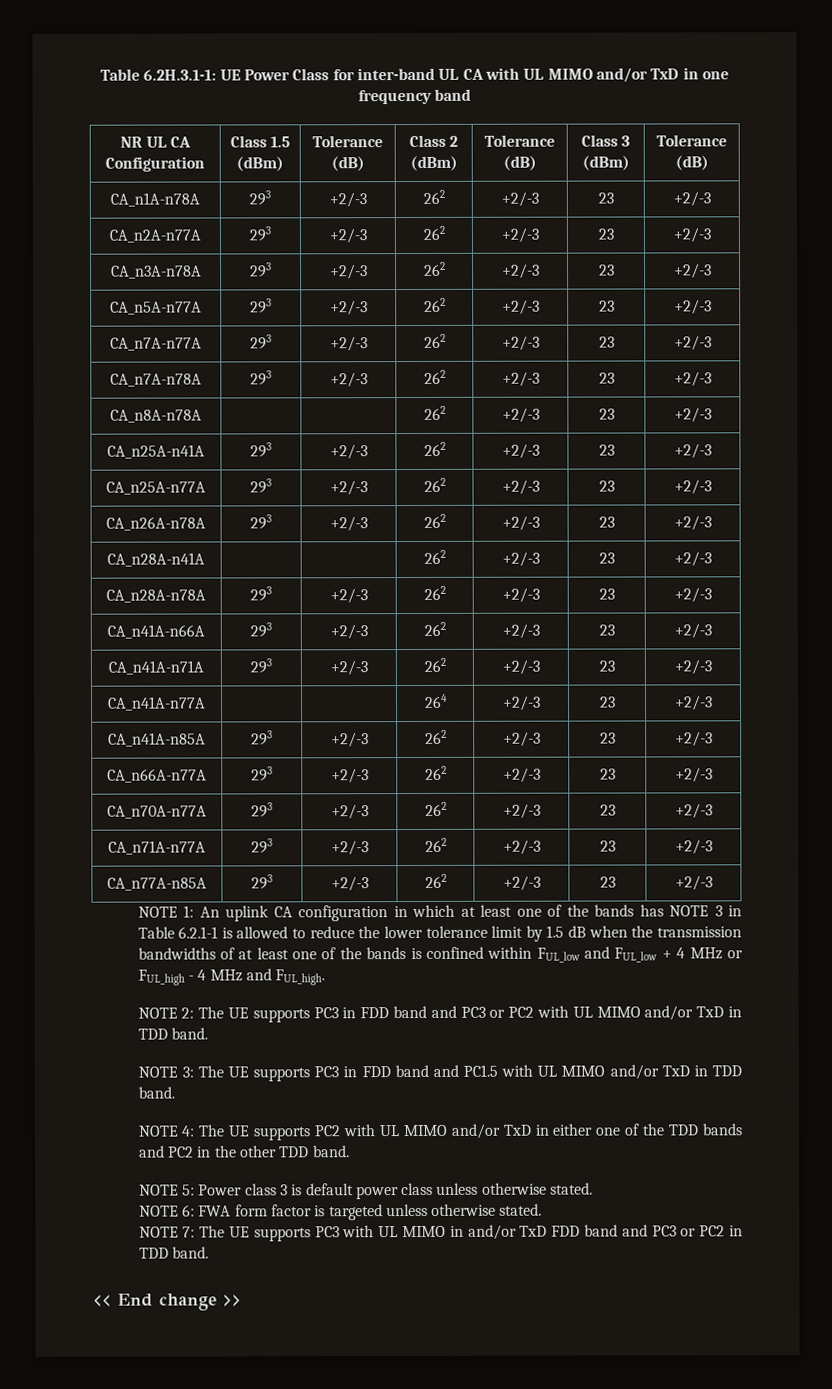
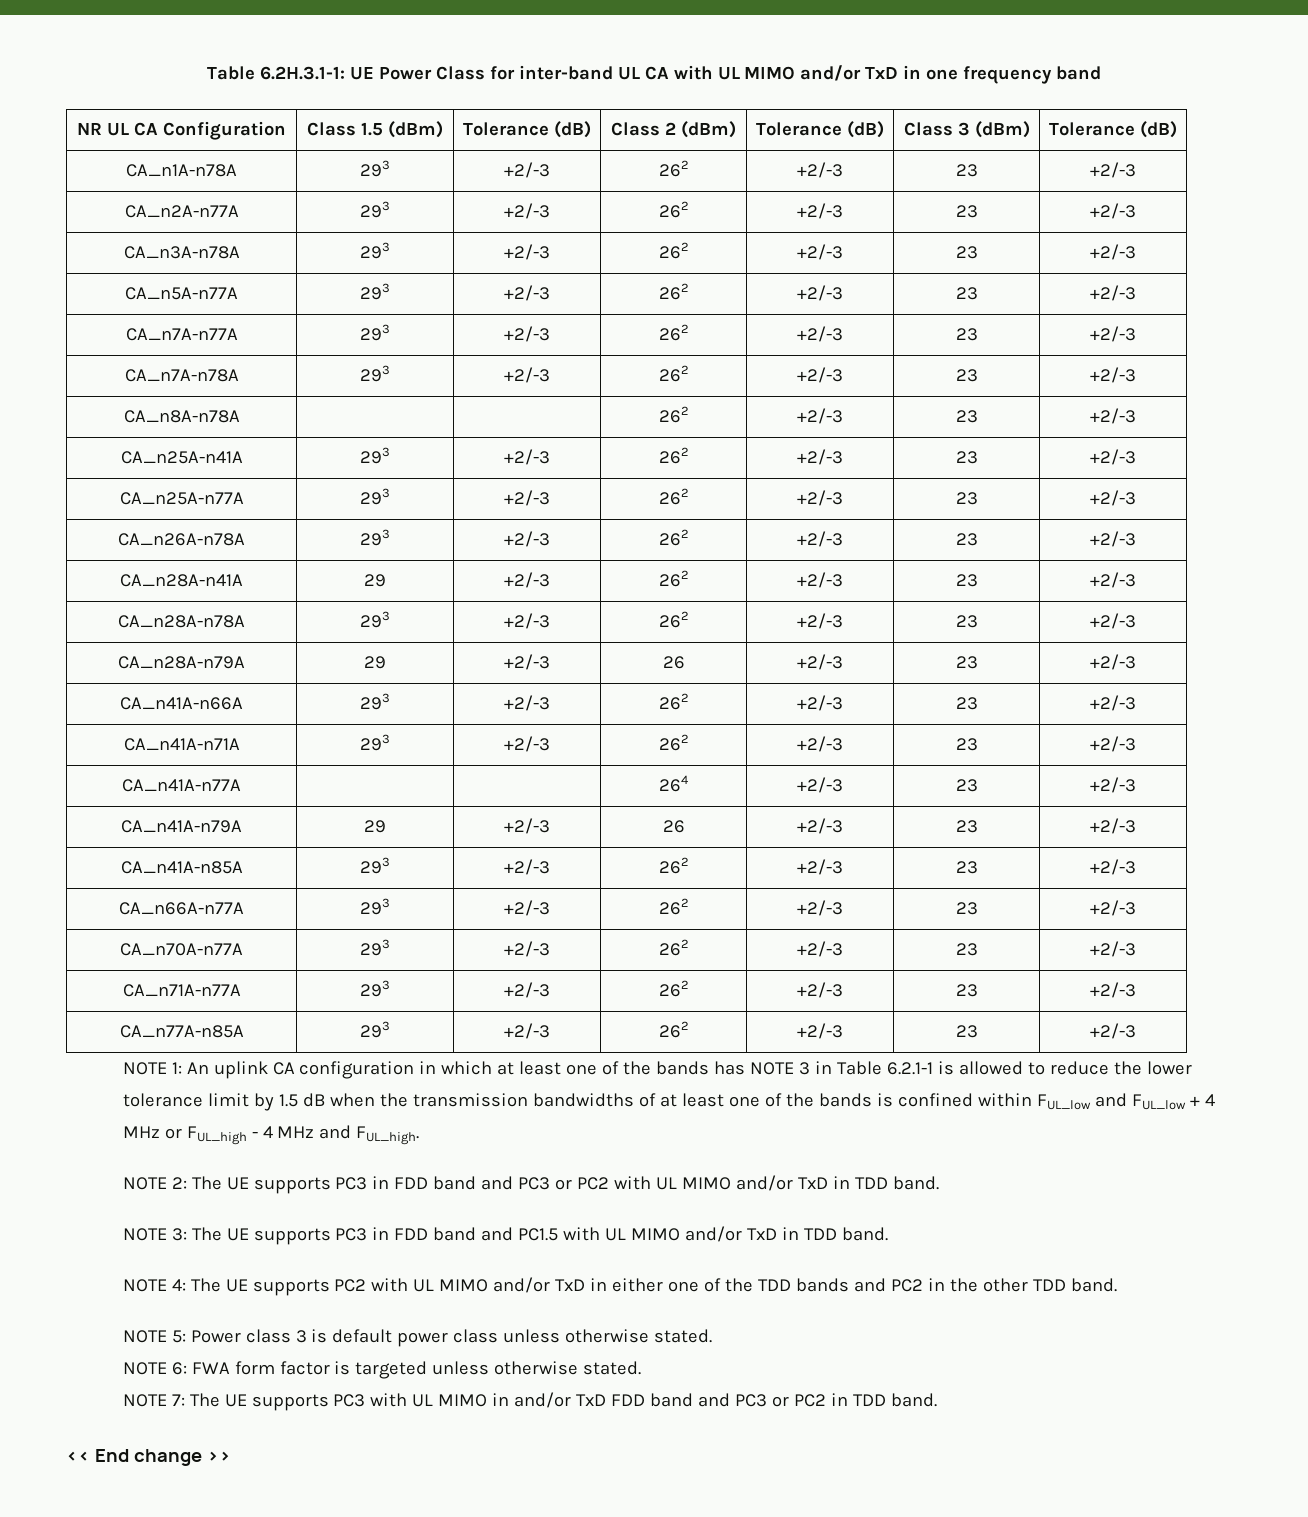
(205, 559) | -> [363,574,386,587] [503,572,550,588] 29 | +2/-3
(712, 595) none -> [118,656,245,669] [363,656,386,669] [503,654,550,670] [662,656,685,669] [797,654,843,670] [955,656,978,669] [1090,654,1136,670] // CA_n28A-n79A | 29 | +2/-3 | 26 | +2/-3 | 23 | +2/-3
(713, 703) none -> [121,820,242,833] [363,820,386,833] [503,818,550,834] [662,820,685,833] [797,818,843,834] [955,820,978,833] [1090,818,1136,834] // CA_n41A-n79A | 29 | +2/-3 | 26 | +2/-3 | 23 | +2/-3

